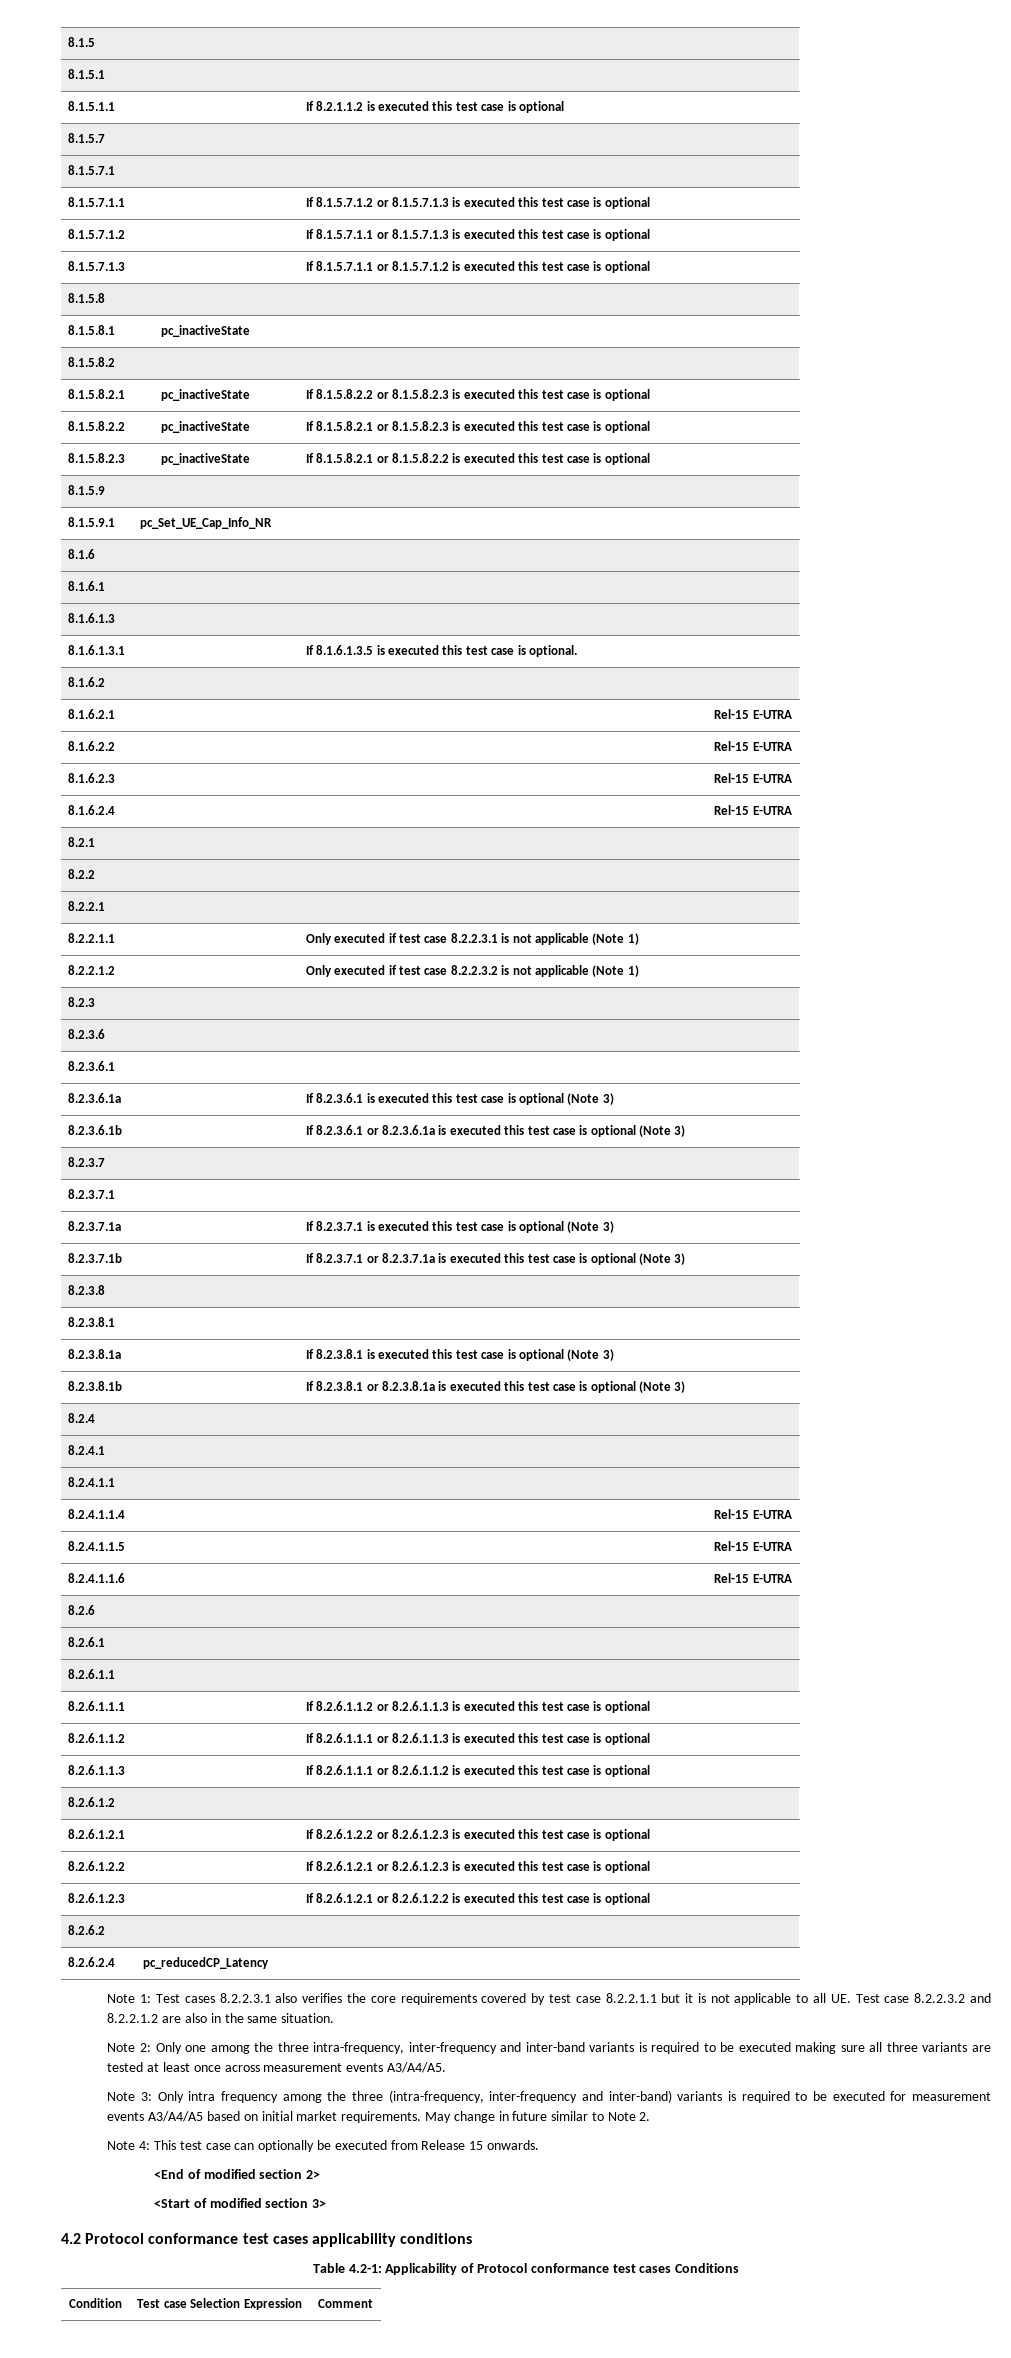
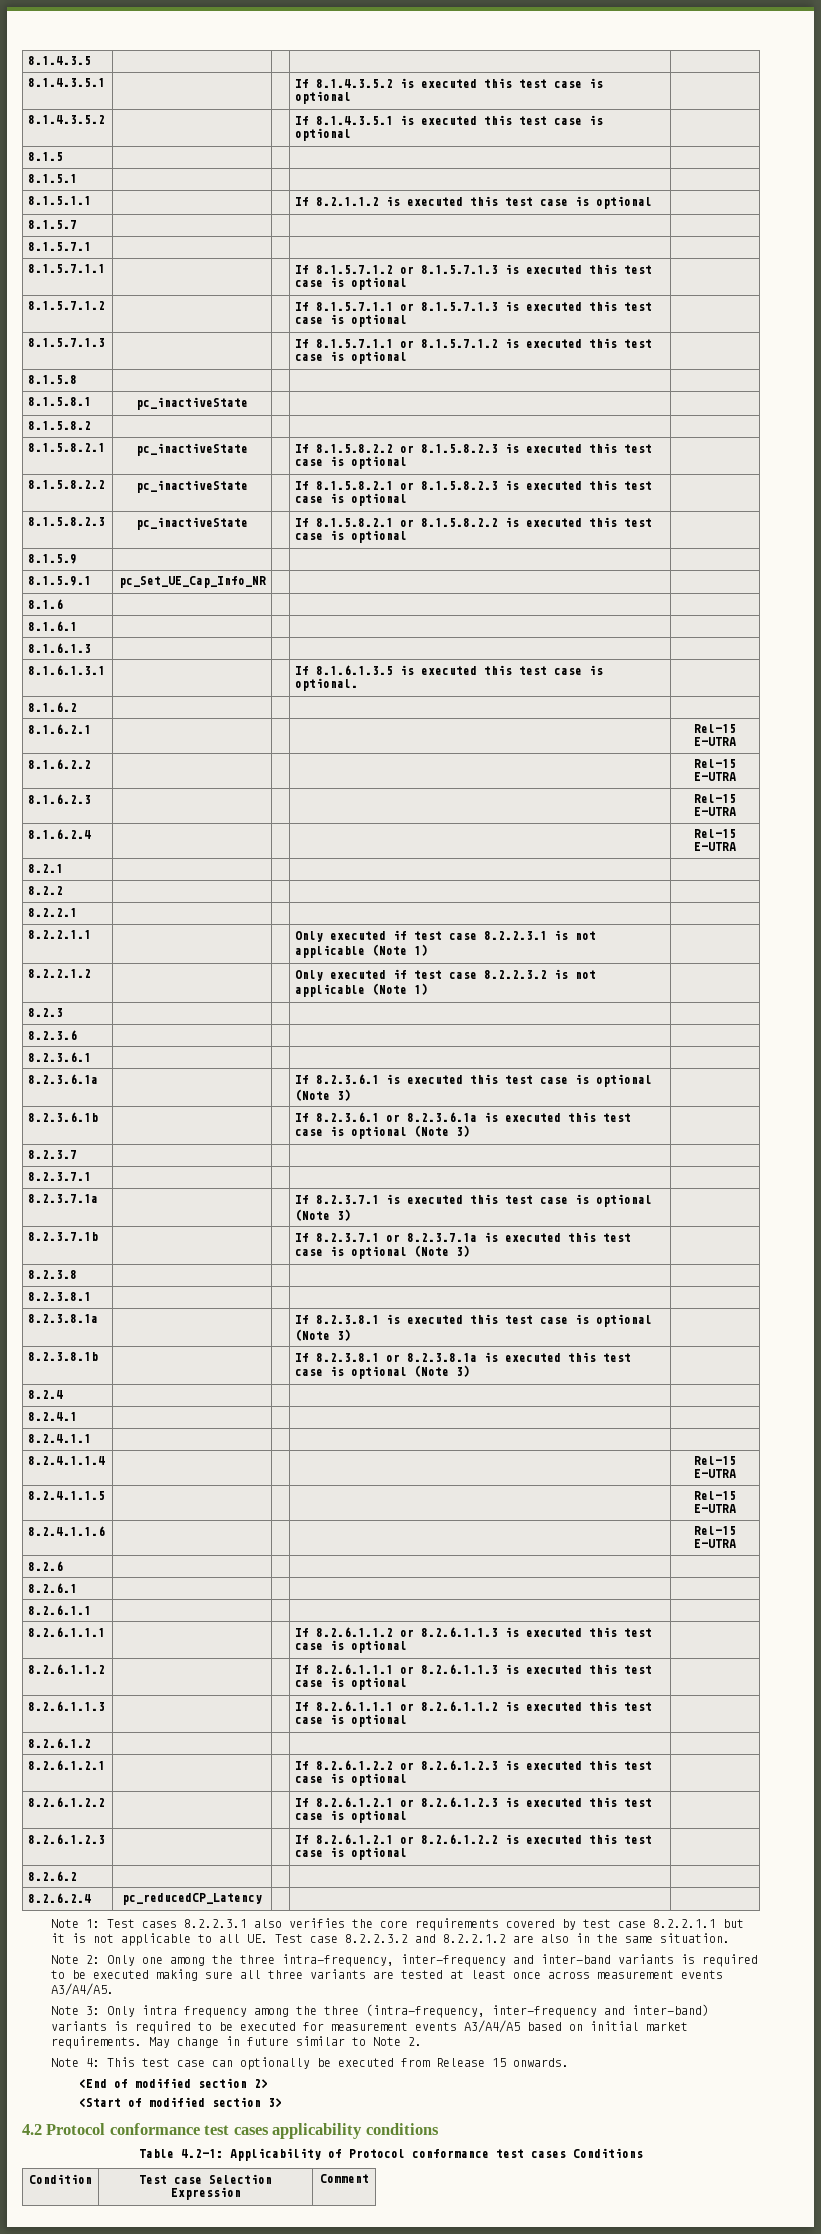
(67, 42) none -> [28,56,92,65] [28,78,106,87] [295,78,604,88] [295,91,352,104] [28,115,106,124] [295,115,604,125] [295,128,352,141] 8.1.4.3.5 | | | | // 8.1.4.3.5.1 | | | If 8.1.4.3.5.2 is executed this test case is optional | // 8.1.4.3.5.2 | | | If 8.1.4.3.5.1 is executed this test case is optional | //

